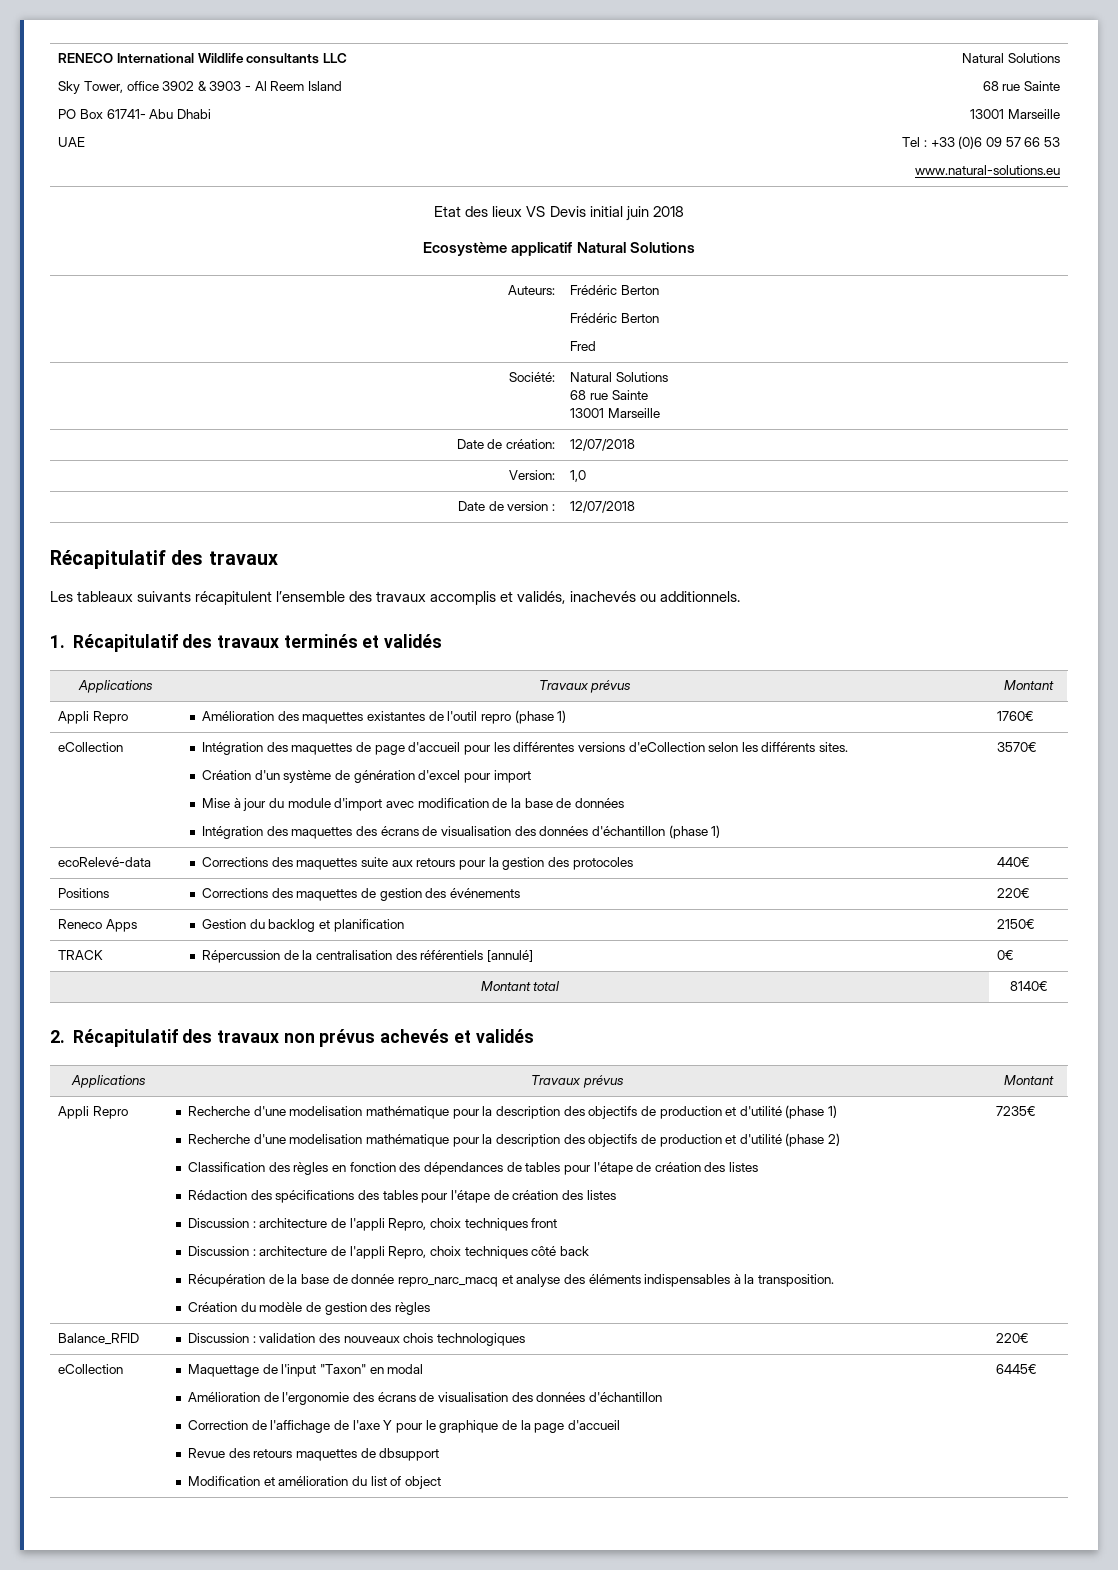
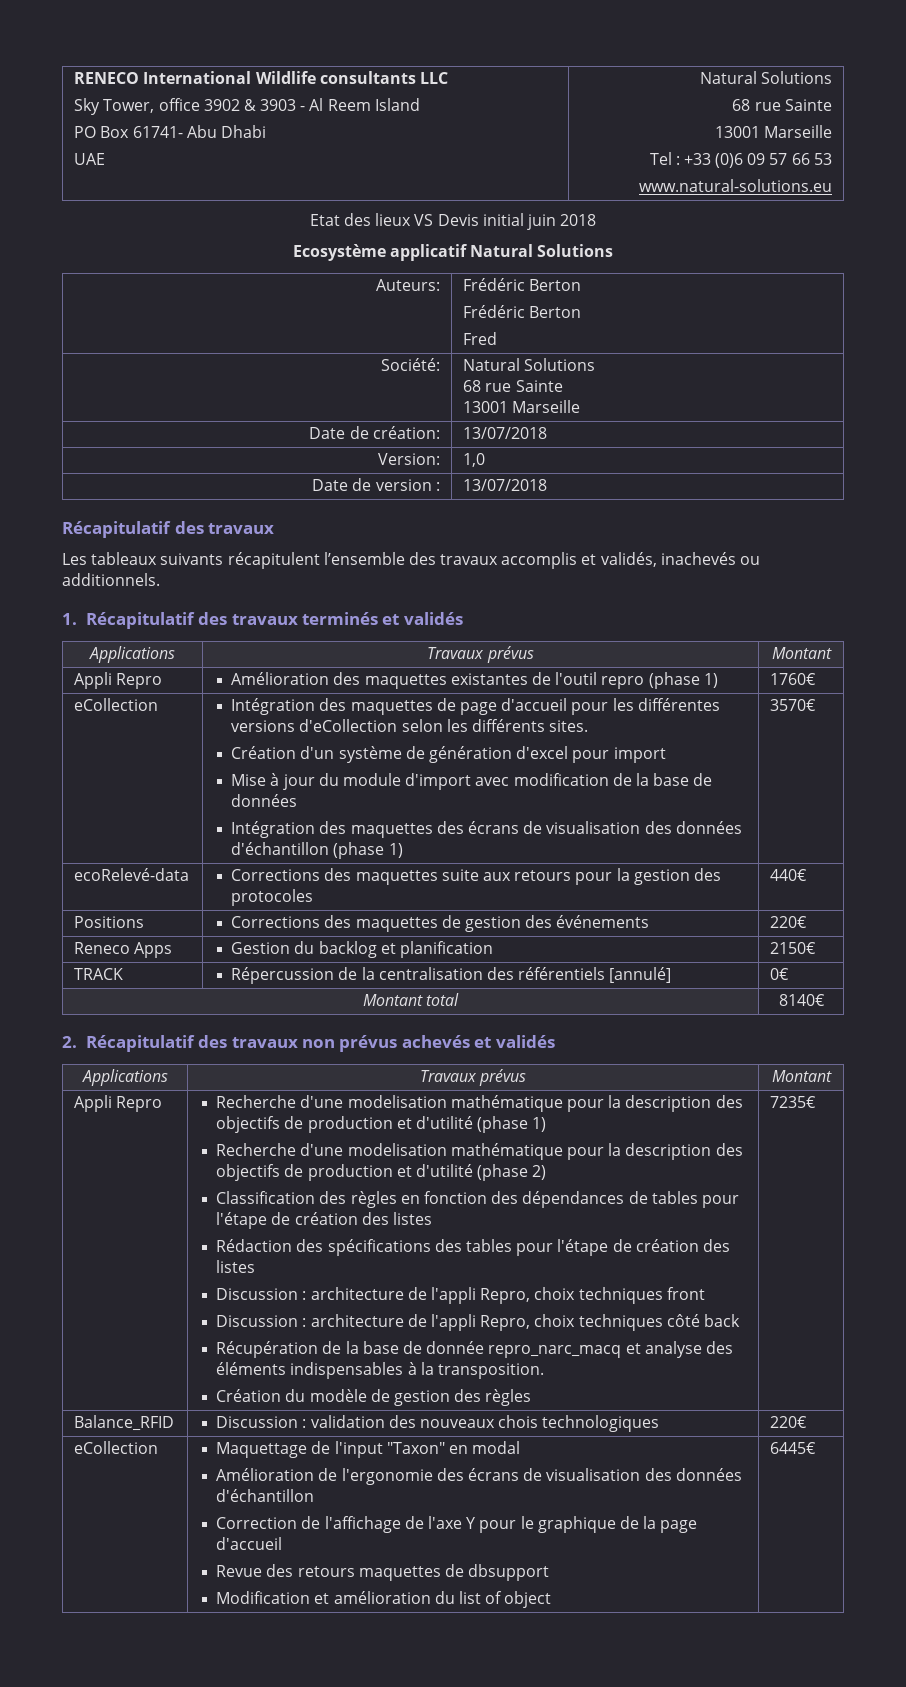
[570,439,636,451] 12/07/2018 -> [463,427,548,439] 13/07/2018
[570,501,636,513] 12/07/2018 -> [463,479,548,491] 13/07/2018

